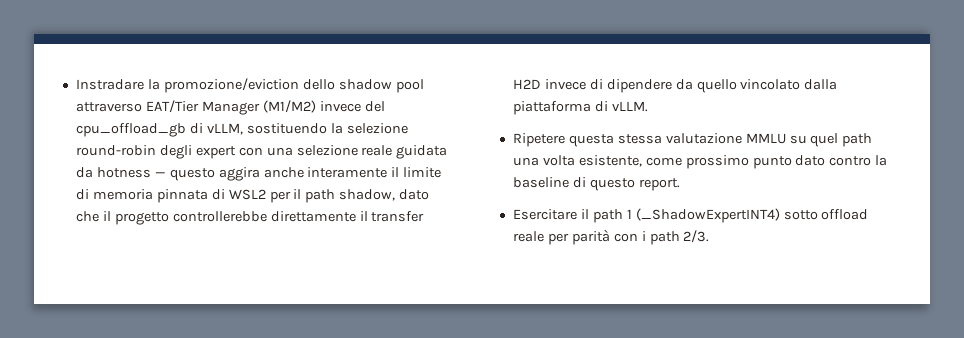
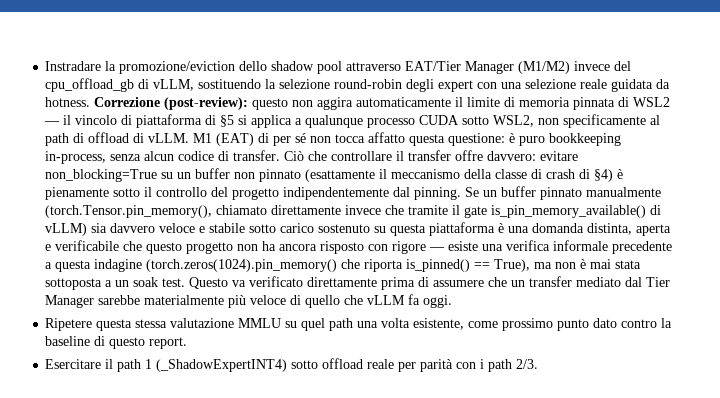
[96,167,388,181] hotness — questo aggira anche interamente -> [45,97,452,110] hotness. Correzione (post-review): questo non aggira automaticamente
[269,189,430,203] [75,211,425,225] [512,79,838,93] [512,101,648,115] per il path shadow, dato che il progetto controllerebbe direttamente il transfer H2D invece di dipendere da quello vincolato dalla piattaforma di vLLM. -> [44,114,661,128] [45,132,622,146] [45,150,579,164] [45,168,624,182] [45,186,662,200] [45,205,662,218] [45,222,672,236] [45,240,673,254] [45,259,642,272] [45,276,671,290] [45,294,453,308] — il vincolo di piattaforma di §5 si applica a qualunque processo CUDA sotto WSL2, non specificamente al path di offload di vLLM. M1 (EAT) di per sé non tocca affatto questa questione: è puro bookkeeping in-process, senza alcun codice di transfer. Ciò che controllare il transfer offre davvero: evitare non_blocking=True su un buffer non pinnato (esattamente il meccanismo della classe di crash di §4) è pienamente sotto il controllo del progetto indipendentemente dal pinning. Se un buffer pinnato manualmente (torch.Tensor.pin_memory(), chiamato direttamente invece che tramite il gate is_pin_memory_available() di vLLM) sia davvero veloce e stabile sotto carico sostenuto su questa piattaforma è una domanda distinta, aperta e verificabile che questo progetto non ha ancora risposto con rigore — esiste una verifica informale precedente a questa indagine (torch.zeros(1024).pin_memory() che riporta is_pinned() == True), ma non è mai stata sottoposta a un soak test. Questo va verificato direttamente prima di assumere che un transfer mediato dal Tier Manager sarebbe materialmente più veloce di quello che vLLM fa oggi.

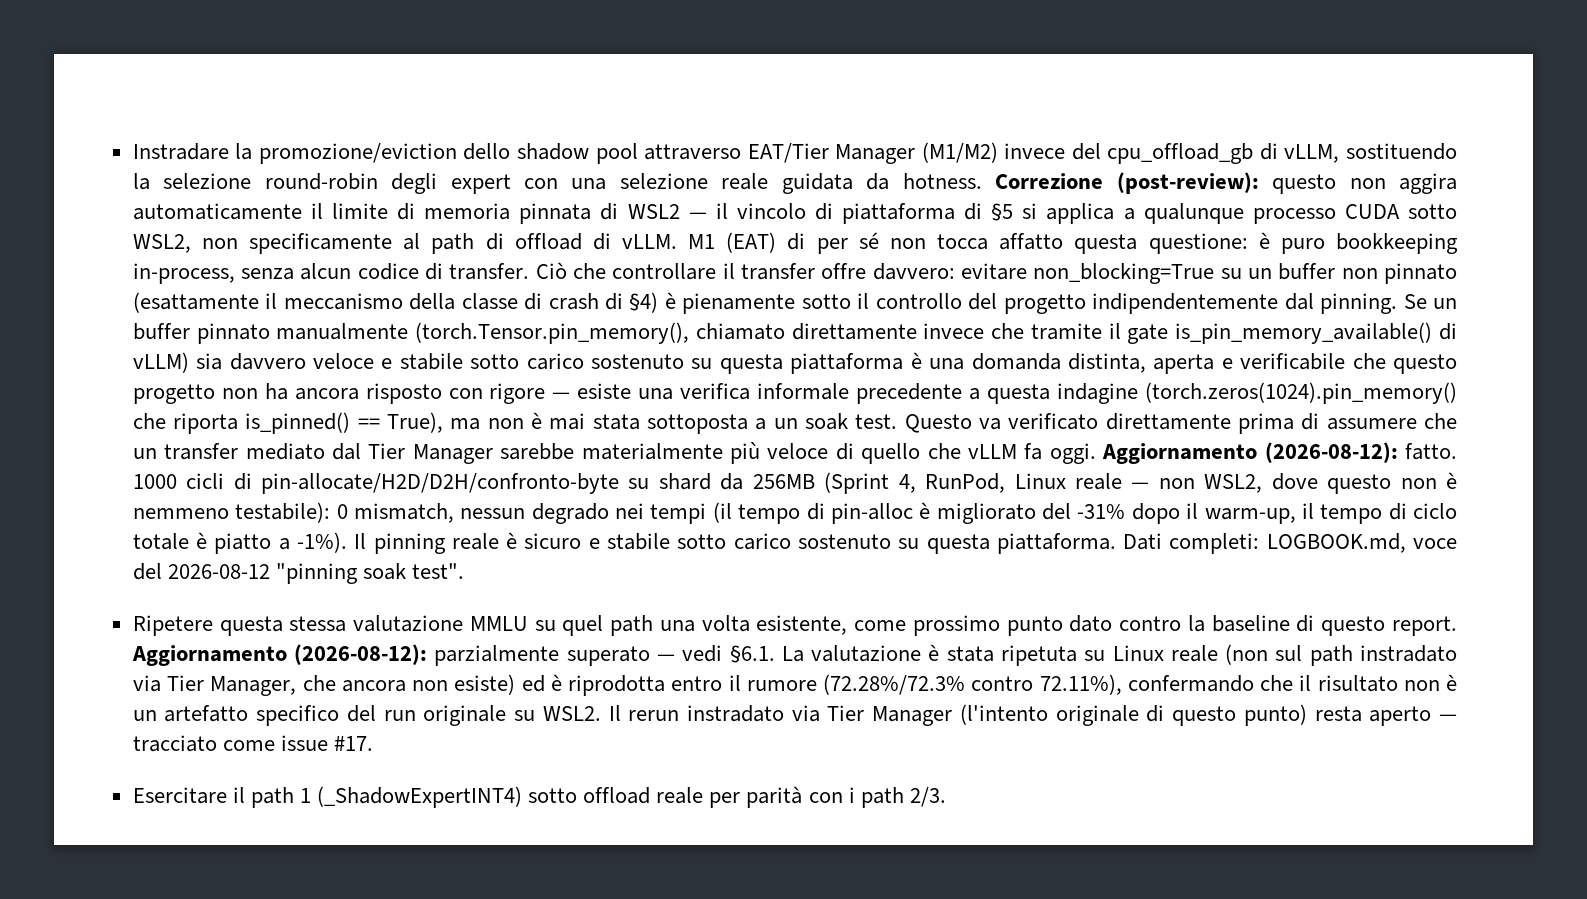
(453, 301) none -> [1102,442,1458,464] [132,472,1458,494] [132,502,1457,524] [132,532,1457,554] [132,563,465,584] Aggiornamento (2026-08-12): fatto. 1000 cicli di pin-allocate/H2D/D2H/confronto-byte su shard da 256MB (Sprint 4, RunPod, Linux reale — non WSL2, dove questo non è nemmeno testabile): 0 mismatch, nessun degrado nei tempi (il tempo di pin-alloc è migliorato del -31% dopo il warm-up, il tempo di ciclo totale è piatto a -1%). Il pinning reale è sicuro e stabile sotto carico sostenuto su questa piattaforma. Dati completi: LOGBOOK.md, voce del 2026-08-12 "pinning soak test".
(188, 343) none -> [131,644,1457,666] [132,674,1457,696] [132,704,1457,726] [132,735,373,752] Aggiornamento (2026-08-12): parzialmente superato — vedi §6.1. La valutazione è stata ripetuta su Linux reale (non sul path instradato via Tier Manager, che ancora non esiste) ed è riprodotta entro il rumore (72.28%/72.3% contro 72.11%), confermando che il risultato non è un artefatto specifico del run originale su WSL2. Il rerun instradato via Tier Manager (l'intento originale di questo punto) resta aperto — tracciato come issue #17.

